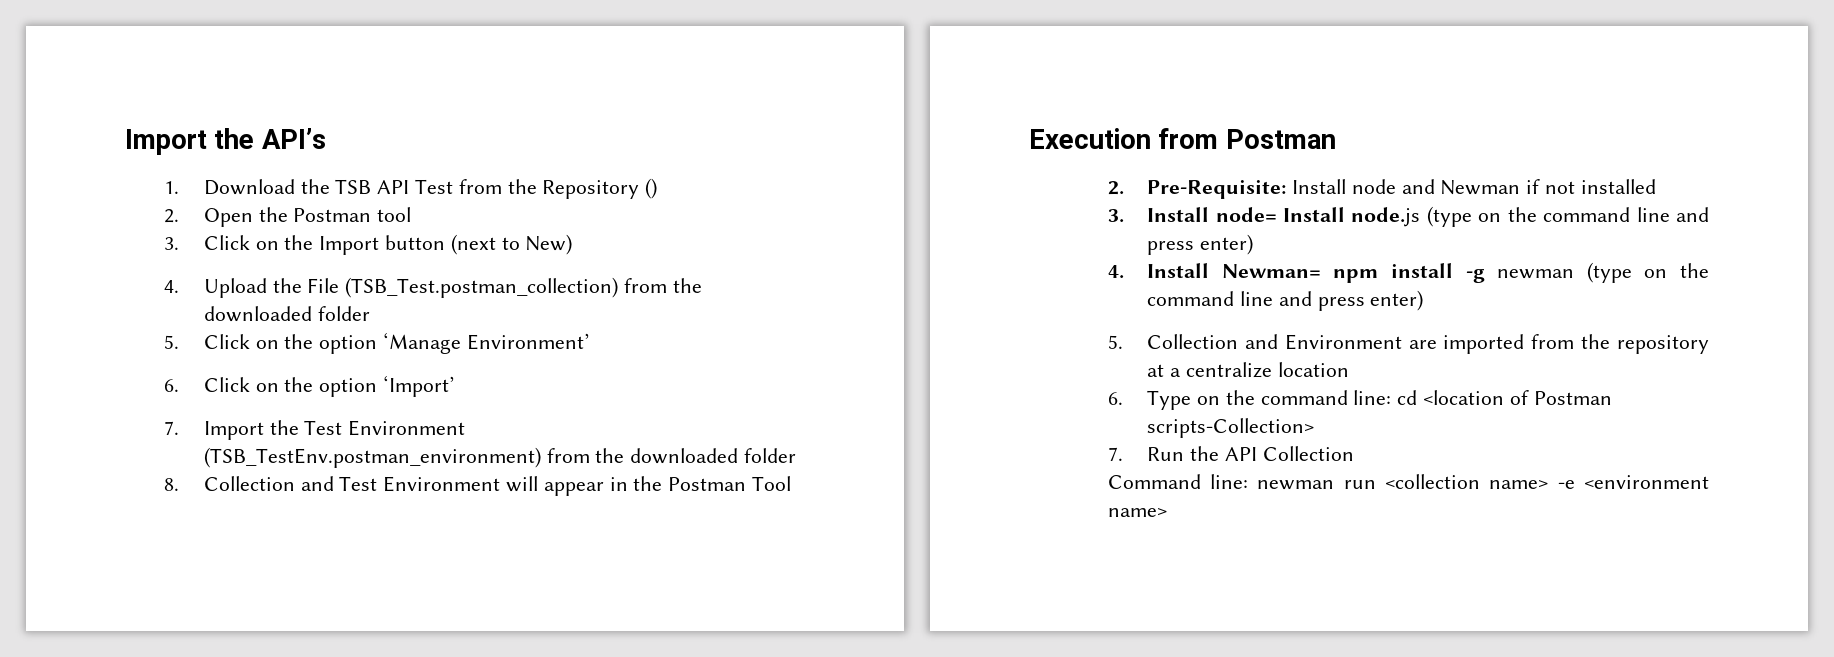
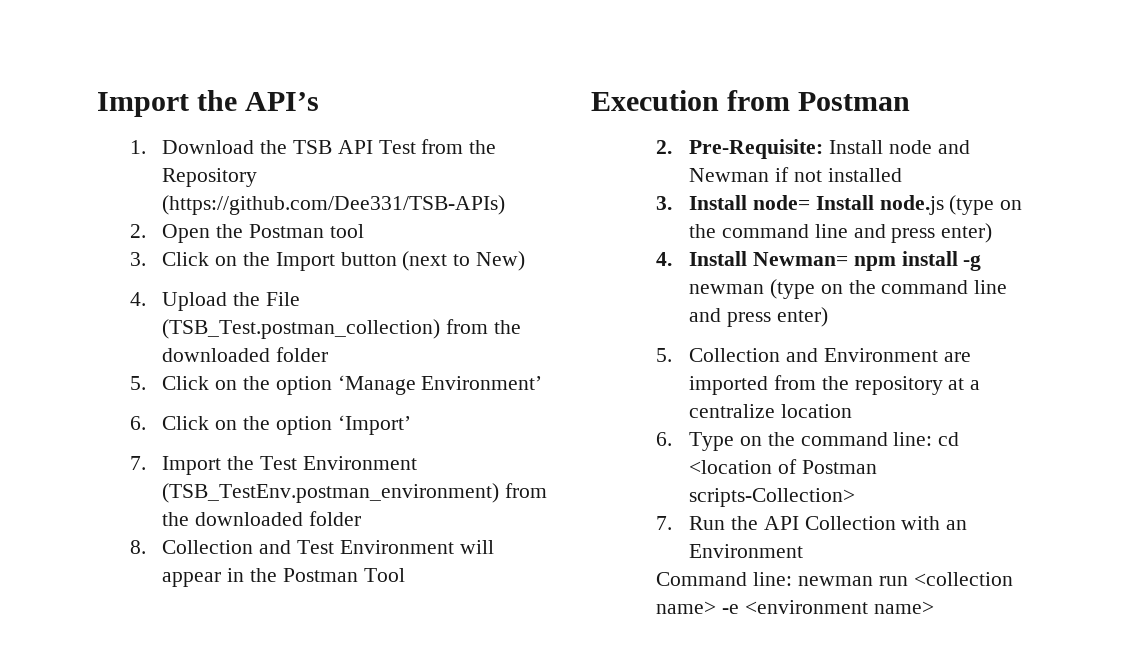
[645,178,658,199] () -> [162,195,506,215] (https://github.com/Dee331/TSB-APIs)
(1354, 453) none -> [901,516,968,530] [689,544,804,558] with an Environment

